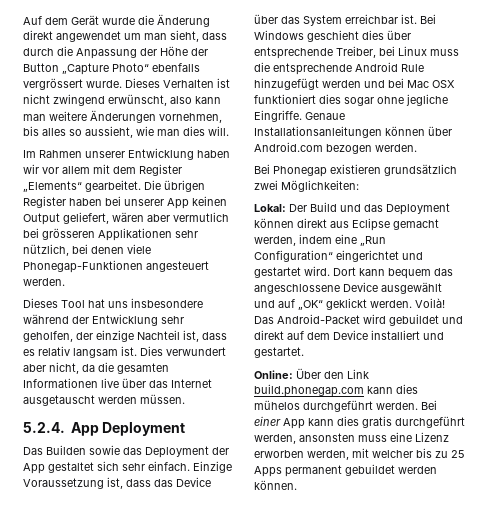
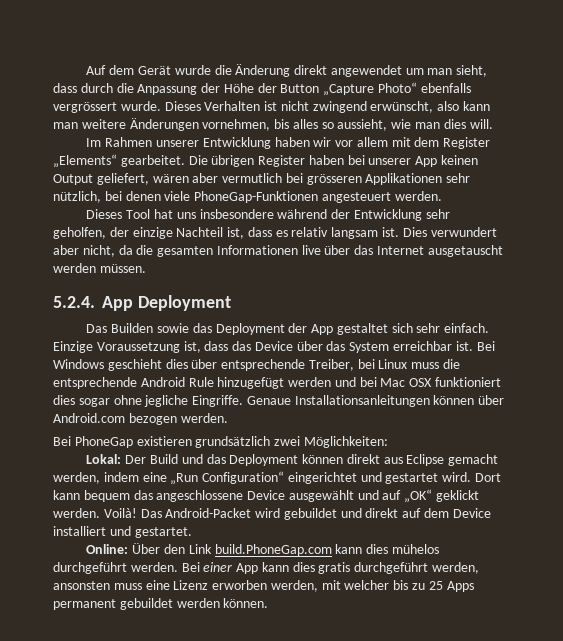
[23,260,143,273] Phonegap-Funktionen -> [194,191,319,203] PhoneGap-Funktionen
[273,166,327,177] Phonegap -> [74,436,133,448] PhoneGap
[254,384,364,397] build.phonegap.com -> [214,544,332,556] build.PhoneGap.com

